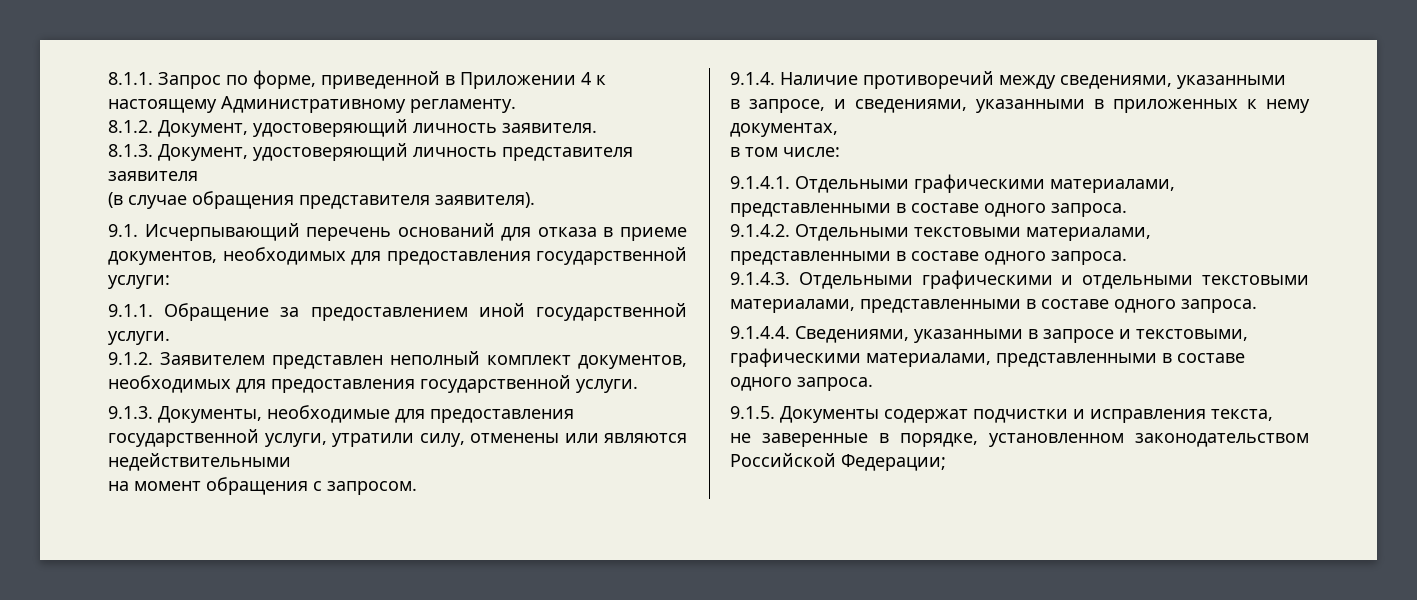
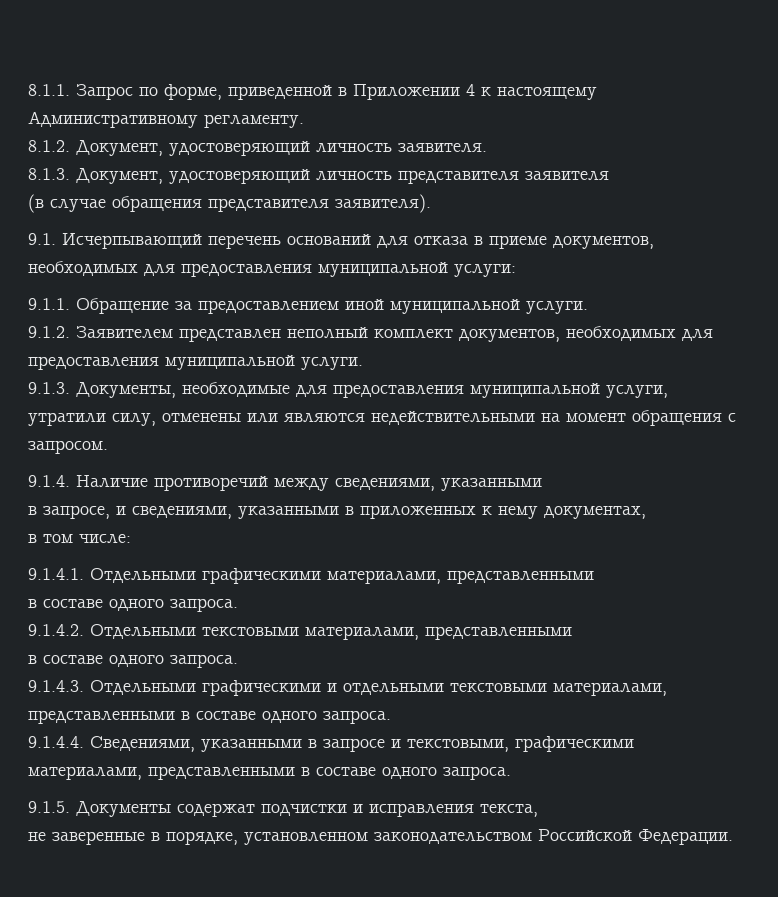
[536,247,687,265] государственной -> [318,262,448,277] муниципальной
[536,303,687,321] государственной -> [390,299,520,314] муниципальной
[420,375,571,393] государственной -> [165,355,295,370] муниципальной
[108,429,259,447] государственной -> [470,383,600,398] муниципальной
(291, 462) // -> (535, 418) none
(891, 210) none -> (594, 577) //
(891, 258) none -> (572, 633) //
[841,454,946,471] Федерации; -> [638,829,733,845] Федерации.

